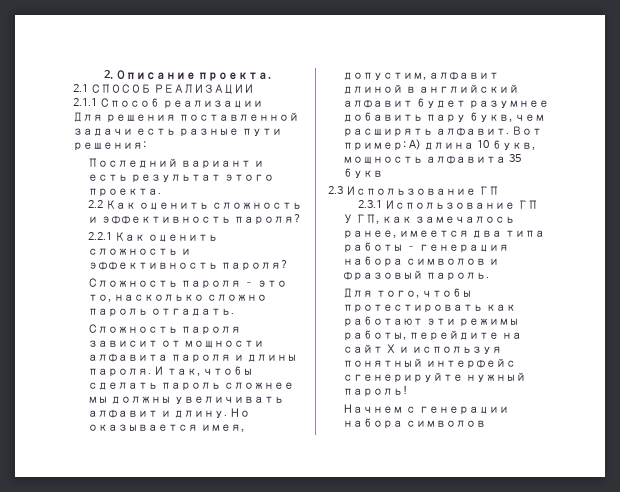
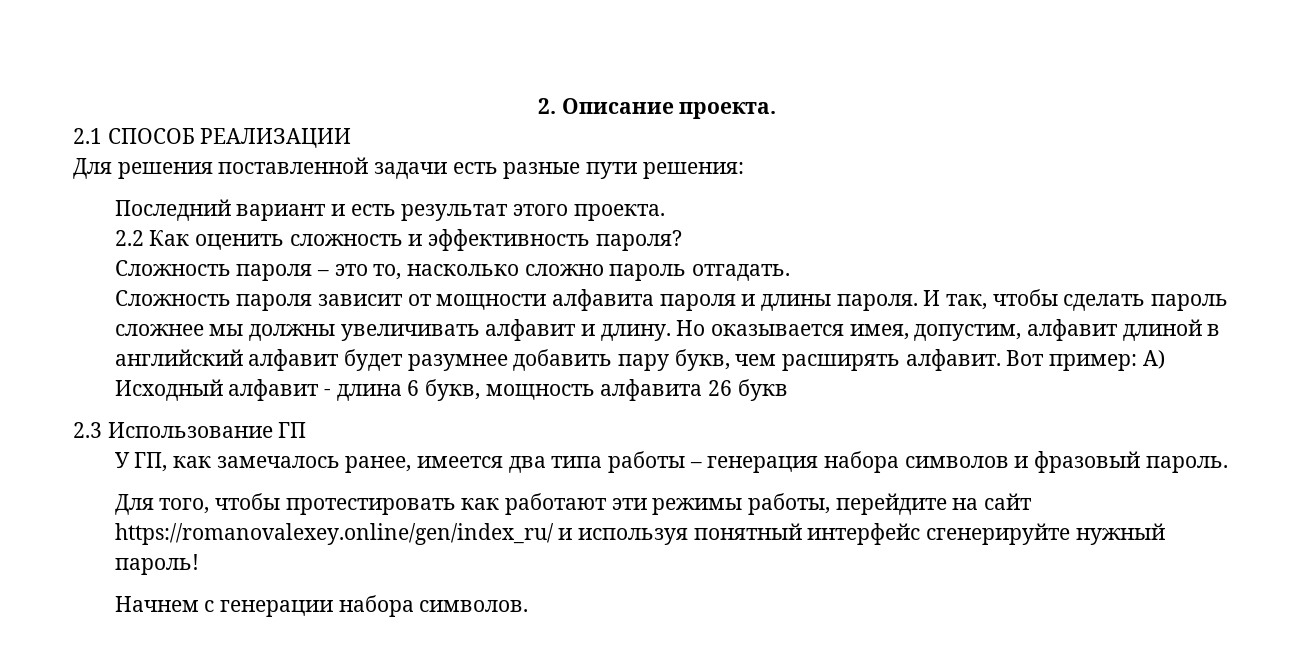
[73,98,263,109] // 2.1.1 Способ реализации -> (352, 138) none
[88,232,218,242] [88,248,191,255] [88,260,288,271] // 2.2.1 Как оценить сложность и эффективность пароля? -> (682, 240) none
[423,140,489,150] длина 10 -> [114,379,420,401] Исходный алфавит - длина 6
[508,154,521,162] 35 -> [708,380,733,396] 26
[358,200,538,209] // 2.3.1 Использование ГП -> (307, 430) none
[385,344,396,353] Х -> [114,523,554,545] https://romanovalexey.online/gen/index_ru/
[405,420,486,427] символов -> [419,600,529,612] символов.

